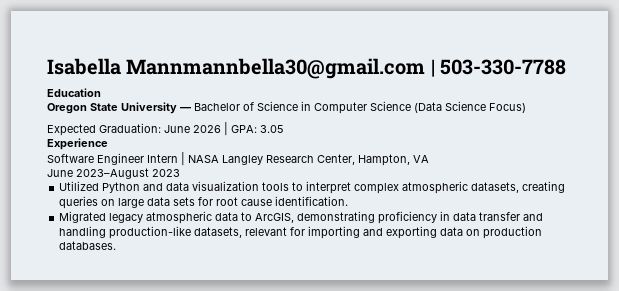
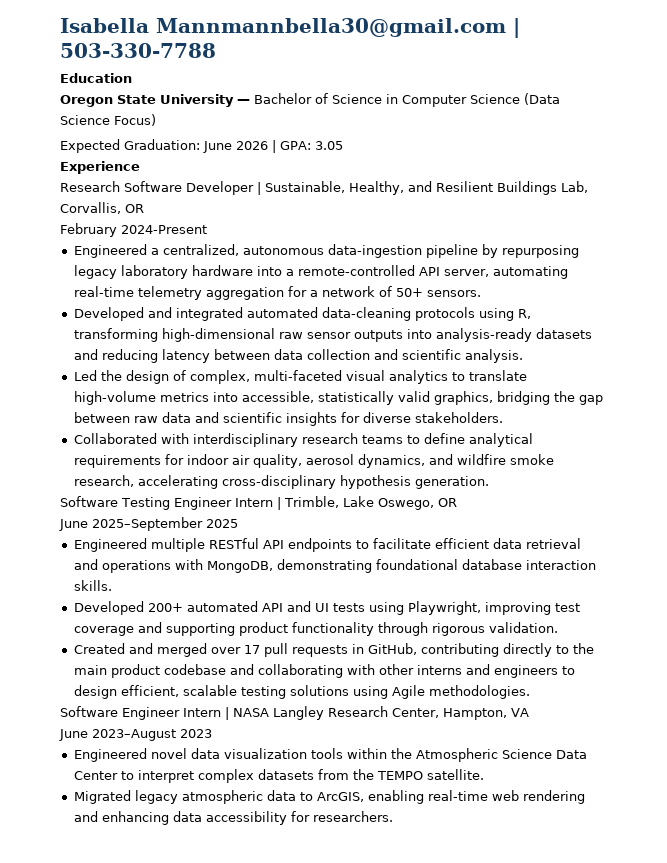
(108, 144) none -> [60,181,588,195] [60,202,144,214] [60,223,207,237] [73,244,579,258] [73,265,568,279] [73,286,481,300] [73,307,531,321] [73,328,592,342] [73,349,523,363] [73,370,527,384] [73,391,603,405] [73,412,503,426] [73,433,533,447] [73,454,554,468] [73,475,489,489] [60,496,457,510] [59,517,238,531] [73,538,581,552] [73,559,596,573] [73,580,112,591] [73,601,580,615] [73,622,558,636] [73,643,594,657] [73,664,575,678] [73,685,530,699] // Research Software Developer | Sustainable, Healthy, and Resilient Buildings Lab, Corvallis, OR // February 2024-Present // Engineered a centralized, autonomous data-ingestion pipeline by repurposing legacy laboratory hardware into a remote-controlled API server, automating real-time telemetry aggregation for a network of 50+ sensors. // Developed and integrated automated data-cleaning protocols using R, transforming high-dimensional raw sensor outputs into analysis-ready datasets and reducing latency between data collection and scientific analysis. // Led the design of complex, multi-faceted visual analytics to translate high-volume metrics into accessible, statistically valid graphics, bridging the gap between raw data and scientific insights for diverse stakeholders. // Collaborated with interdisciplinary research teams to define analytical requirements for indoor air quality, aerosol dynamics, and wildfire smoke research, accelerating cross-disciplinary hypothesis generation. // Software Testing Engineer Intern | Trimble, Lake Oswego, OR // June 2025–September 2025 // Engineered multiple RESTful API endpoints to facilitate efficient data retrieval and operations with MongoDB, demonstrating foundational database interaction skills. // Developed 200+ automated API and UI tests using Playwright, improving test coverage and supporting product functionality through rigorous validation. // Created and merged over 17 pull requests in GitHub, contributing directly to the main product codebase and collaborating with other interns and engineers to design efficient, scalable testing solutions using Agile methodologies.
[59,181,566,194] [59,196,349,209] Utilized Python and data visualization tools to interpret complex atmospheric datasets, creating queries on large data sets for root cause identification. -> [73,748,587,762] [73,769,484,783] Engineered novel data visualization tools within the Atmospheric Science Data Center to interpret complex datasets from the TEMPO satellite.
[297,211,544,224] [59,226,543,239] [59,241,117,250] demonstrating proficiency in data transfer and handling production-like datasets, relevant for importing and exporting data on production databases. -> [367,790,585,804] [73,811,393,825] enabling real-time web rendering and enhancing data accessibility for researchers.

